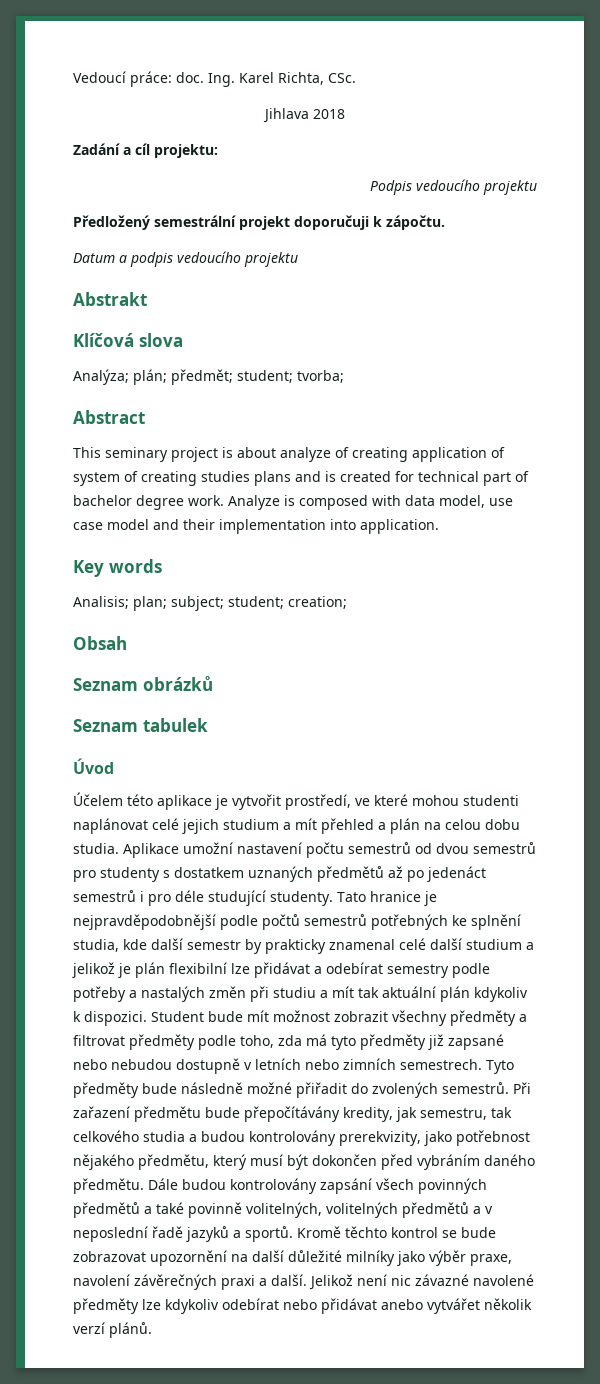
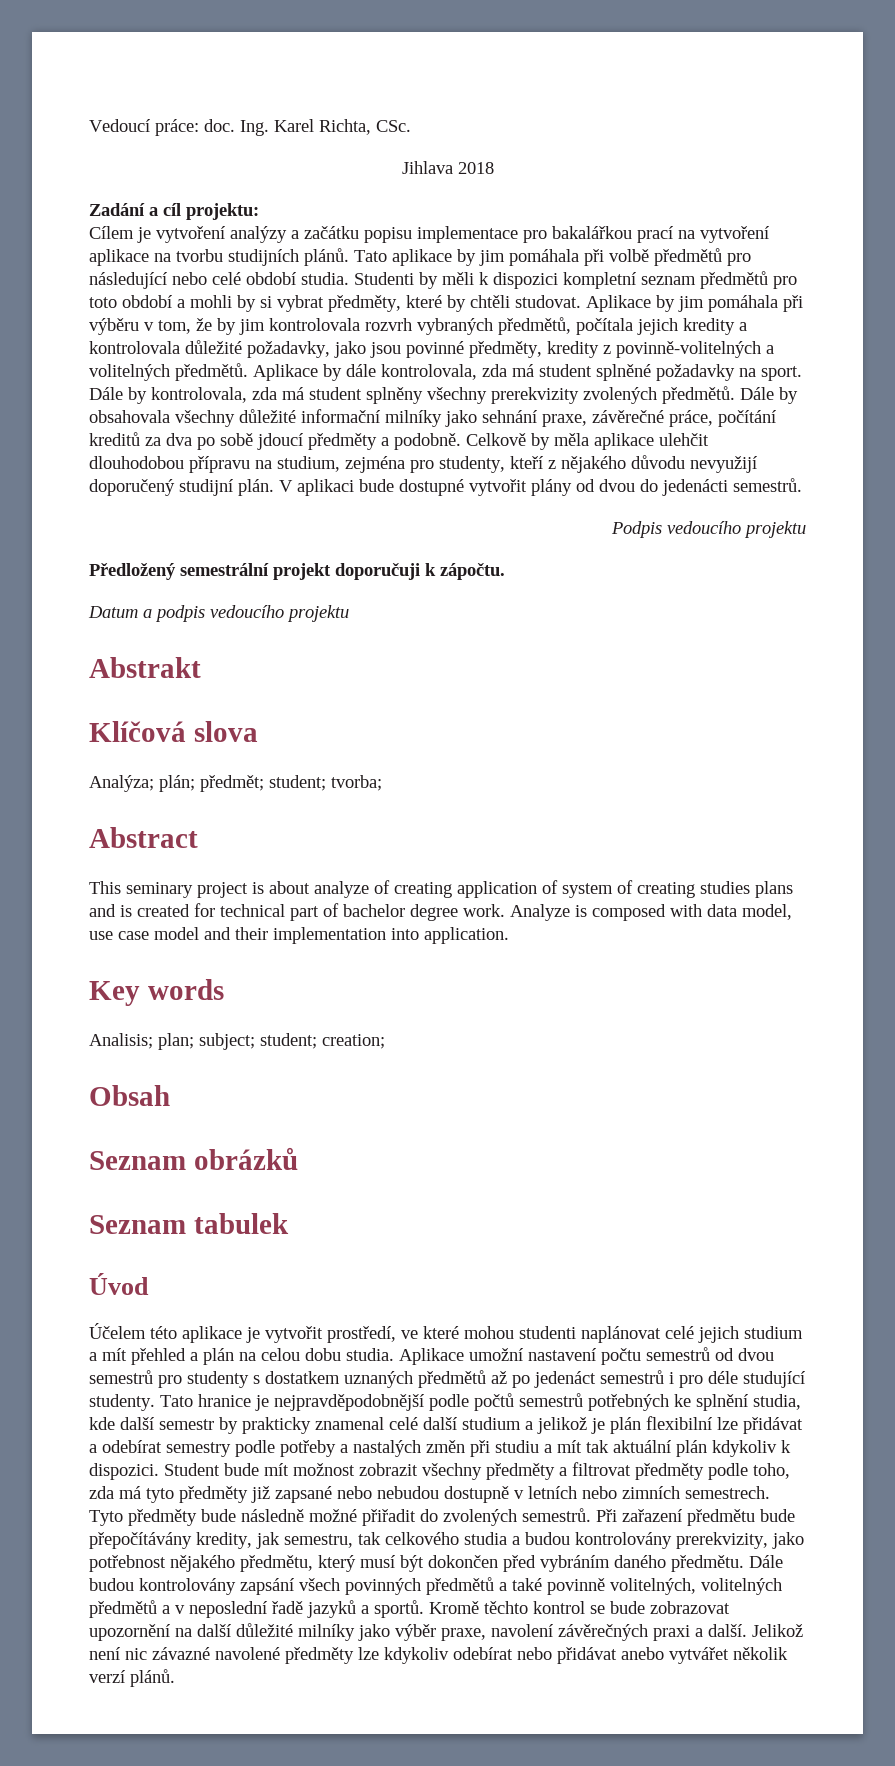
(218, 151) none -> [89,226,769,243] [89,248,751,266] [89,271,797,289] [89,295,803,312] [89,317,747,335] [89,340,774,358] [89,363,802,381] [89,386,798,404] [89,409,776,427] [89,432,709,450] [89,455,757,473] [89,478,802,496] // Cílem je vytvoření analýzy a začátku popisu implementace pro bakalářkou prací na vytvoření aplikace na tvorbu studijních plánů. Tato aplikace by jim pomáhala při volbě předmětů pro následující nebo celé období studia. Studenti by měli k dispozici kompletní seznam předmětů pro toto období a mohli by si vybrat předměty, které by chtěli studovat. Aplikace by jim pomáhala při výběru v tom, že by jim kontrolovala rozvrh vybraných předmětů, počítala jejich kredity a kontrolovala důležité požadavky, jako jsou povinné předměty, kredity z povinně-volitelných a volitelných předmětů. Aplikace by dále kontrolovala, zda má student splněné požadavky na sport. Dále by kontrolovala, zda má student splněny všechny prerekvizity zvolených předmětů. Dále by obsahovala všechny důležité informační milníky jako sehnání praxe, závěrečné práce, počítání kreditů za dva po sobě jdoucí předměty a podobně. Celkově by měla aplikace ulehčit dlouhodobou přípravu na studium, zejména pro studenty, kteří z nějakého důvodu nevyužijí doporučený studijní plán. V aplikaci bude dostupné vytvořit plány od dvou do jedenácti semestrů.

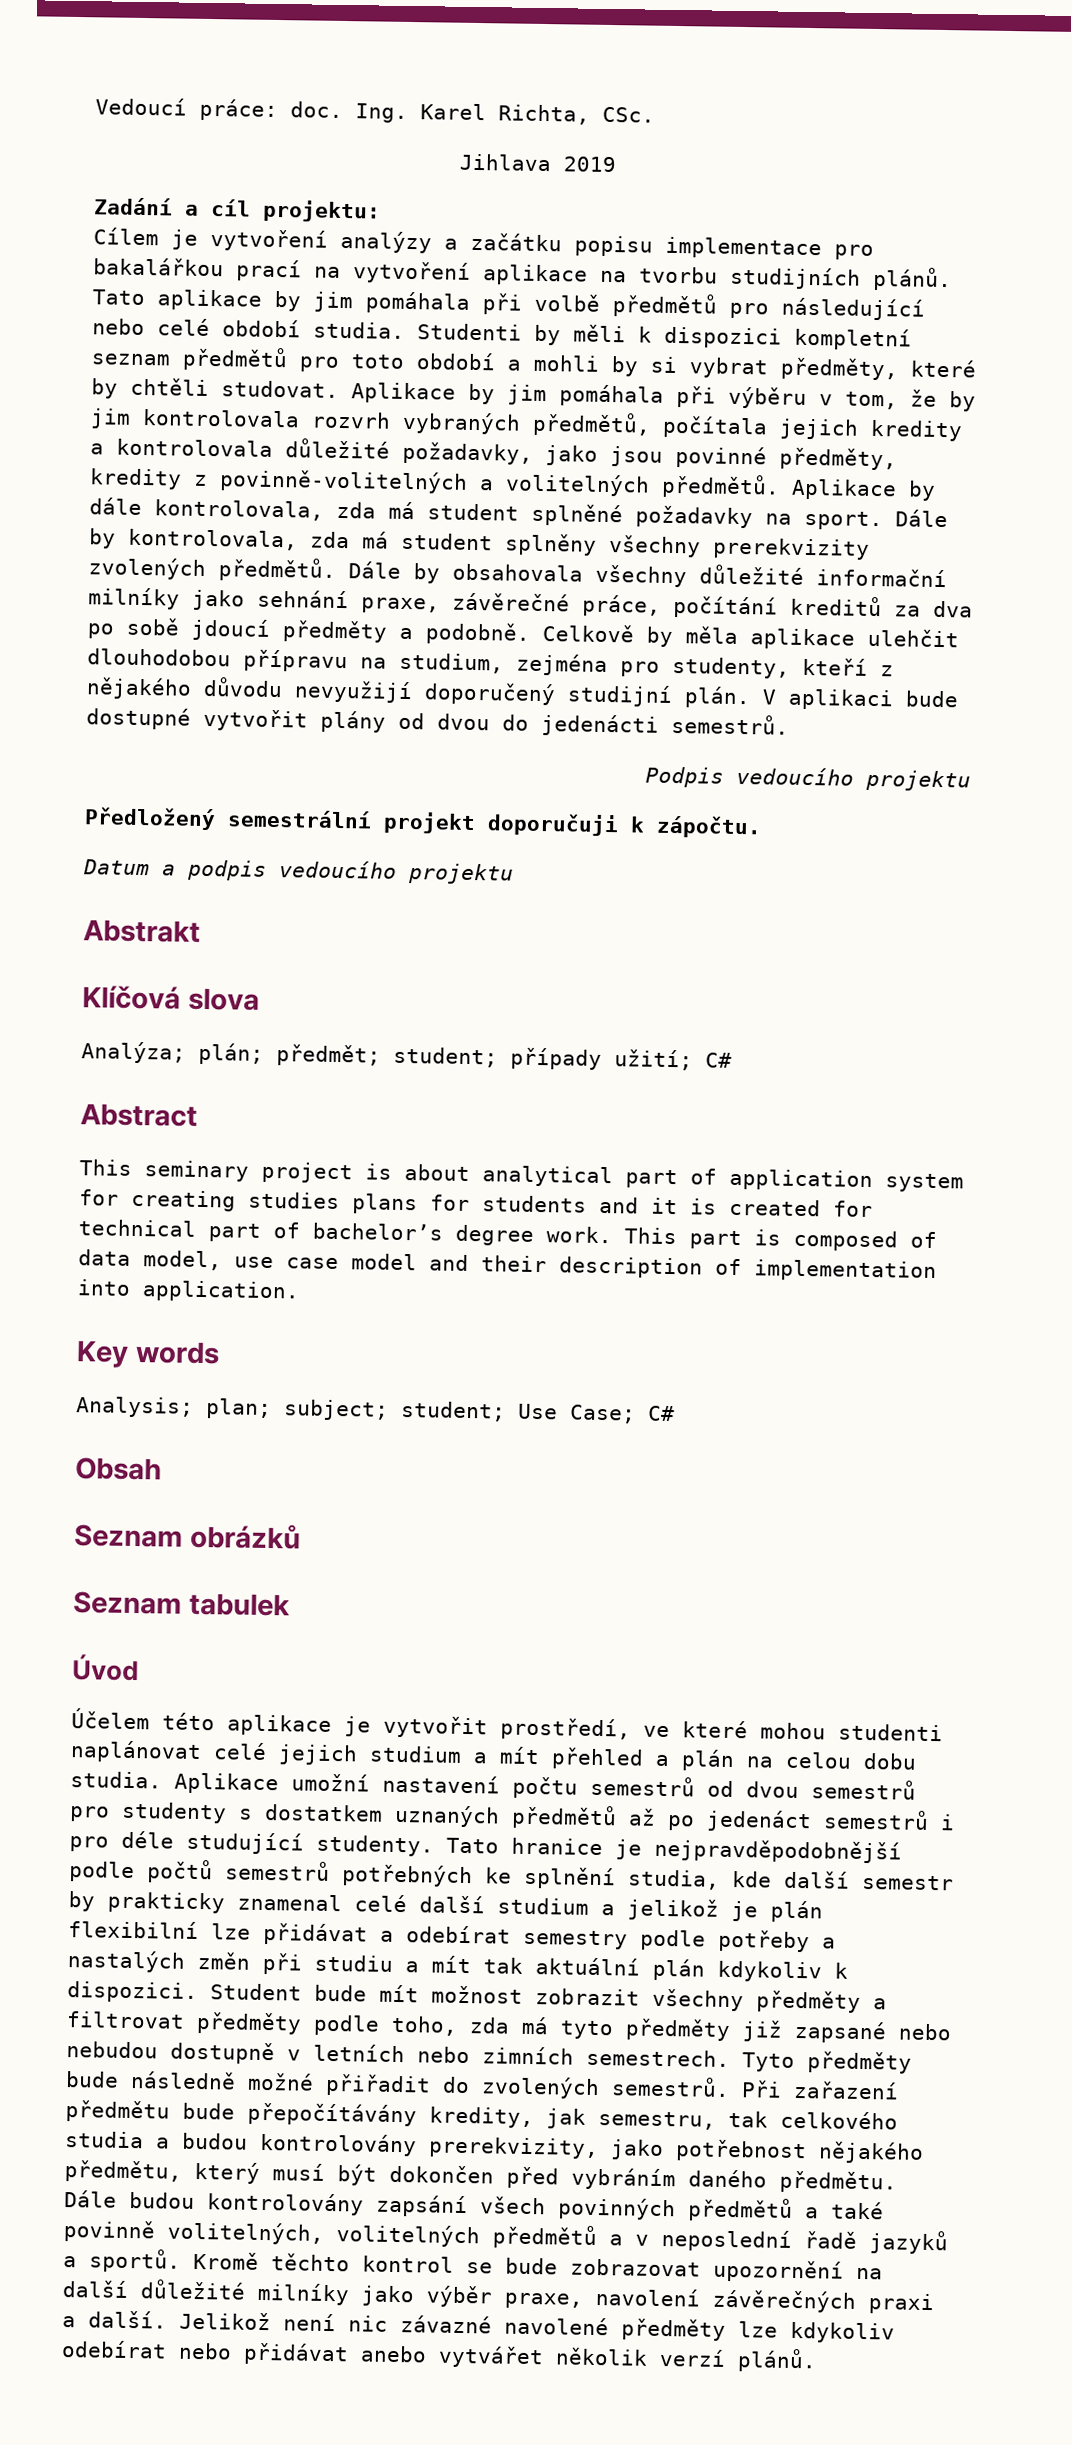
[457,162,494,174] 2018 -> [562,156,617,173] 2019
[331,775,382,791] tvorba; -> [510,1047,732,1071] případy užití; C#
[314,880,793,898] [89,904,116,917] analyze of creating application of system of creating studies plans and -> [482,1165,964,1193] [79,1189,678,1215] analytical part of application system for creating studies plans for students and it
[343,904,405,917] bachelor -> [312,1222,443,1241] bachelor’s
[510,904,570,921] Analyze -> [624,1227,742,1250] This part
[670,904,702,917] with -> [910,1231,937,1249] of
(268, 933) none -> [559,1256,742,1279] description of
[89,1033,153,1049] Analisis; -> [76,1396,194,1418] Analysis;
[322,1034,385,1049] creation; -> [518,1403,675,1424] Use Case; C#

